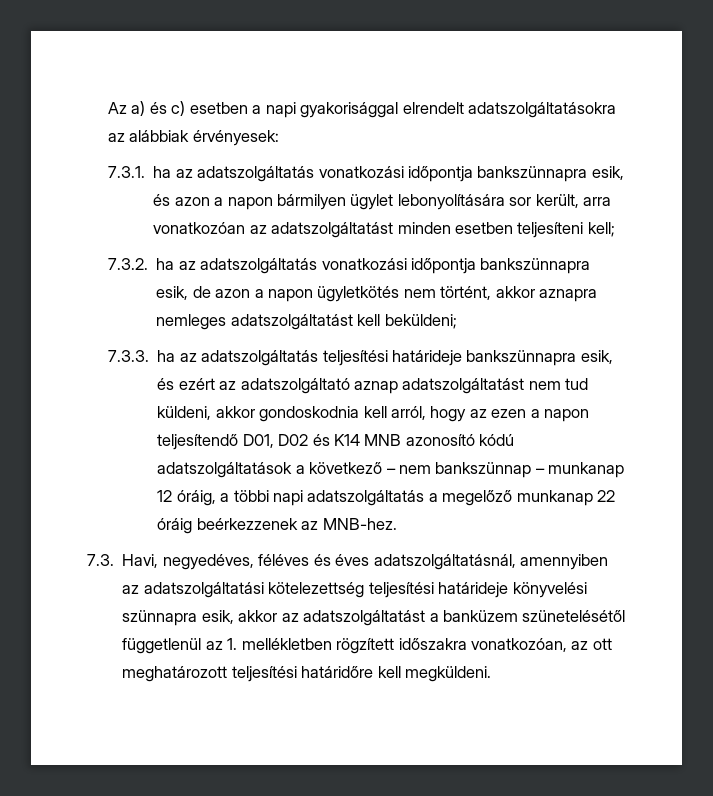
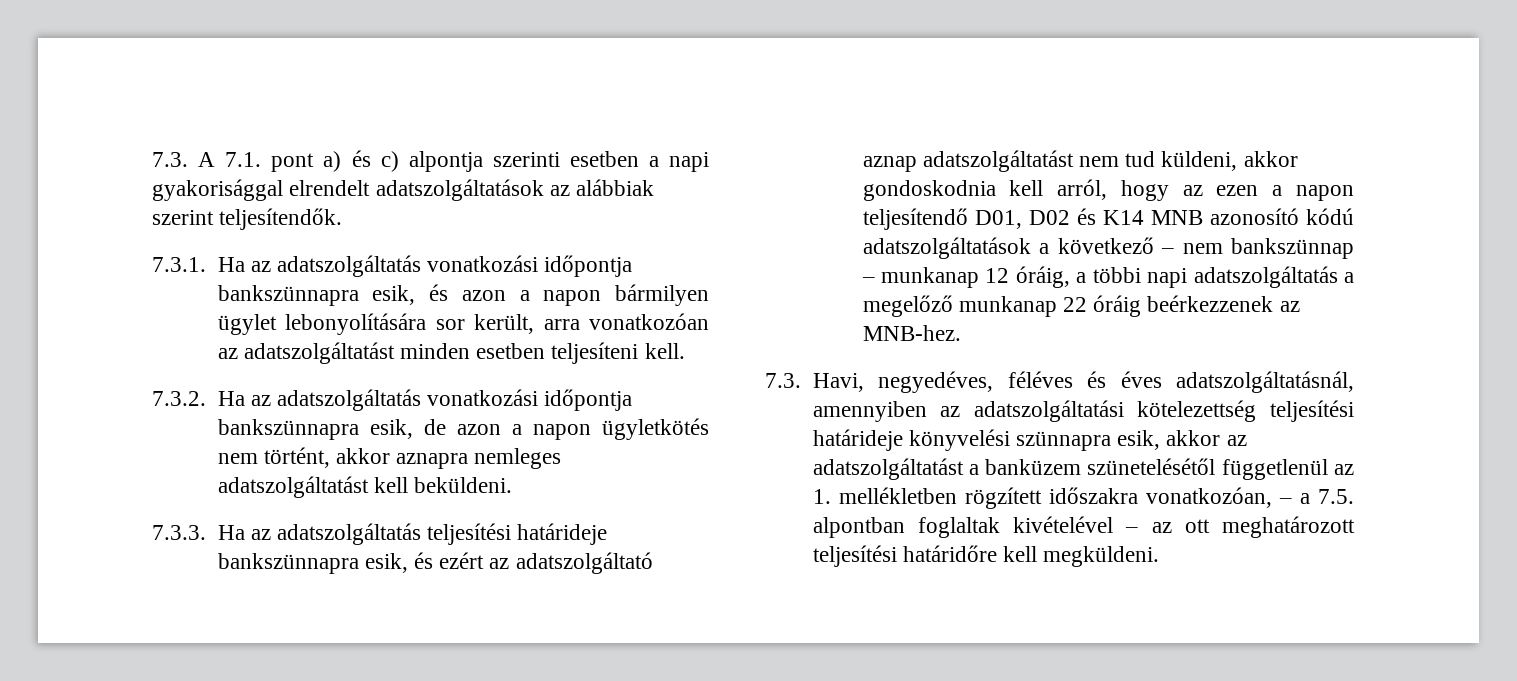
[107,102,127,114] Az -> [152,152,315,172] 7.3. A 7.1. pont
(186, 108) none -> [408,151,560,172] alpontja szerinti
[468,102,617,118] adatszolgáltatásokra -> [375,179,544,201] adatszolgáltatások
[192,130,279,146] érvényesek: -> [152,208,343,230] szerint teljesítendők.
[153,166,172,178] ha -> [217,257,245,272] Ha
[587,222,615,237] kell; -> [644,343,685,359] kell.
[156,258,175,270] ha -> [217,391,245,406] Ha
[384,314,457,329] beküldeni; -> [414,477,513,493] beküldeni.
[157,350,176,362] ha -> [217,525,245,540] Ha
(567, 645) none -> [1278,489,1354,504] [812,516,1139,538] – a 7.5. alpontban foglaltak kivételével –

